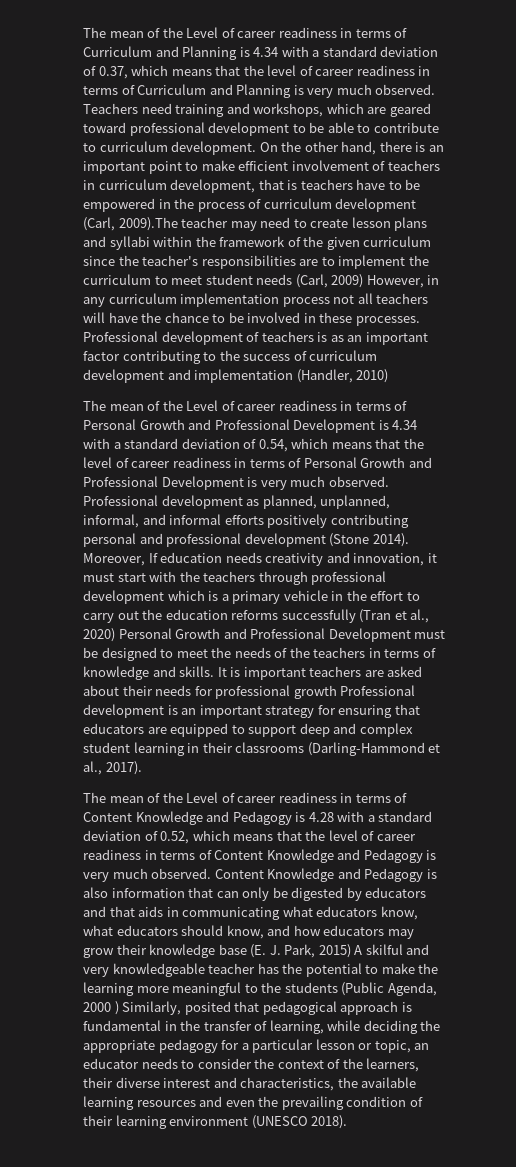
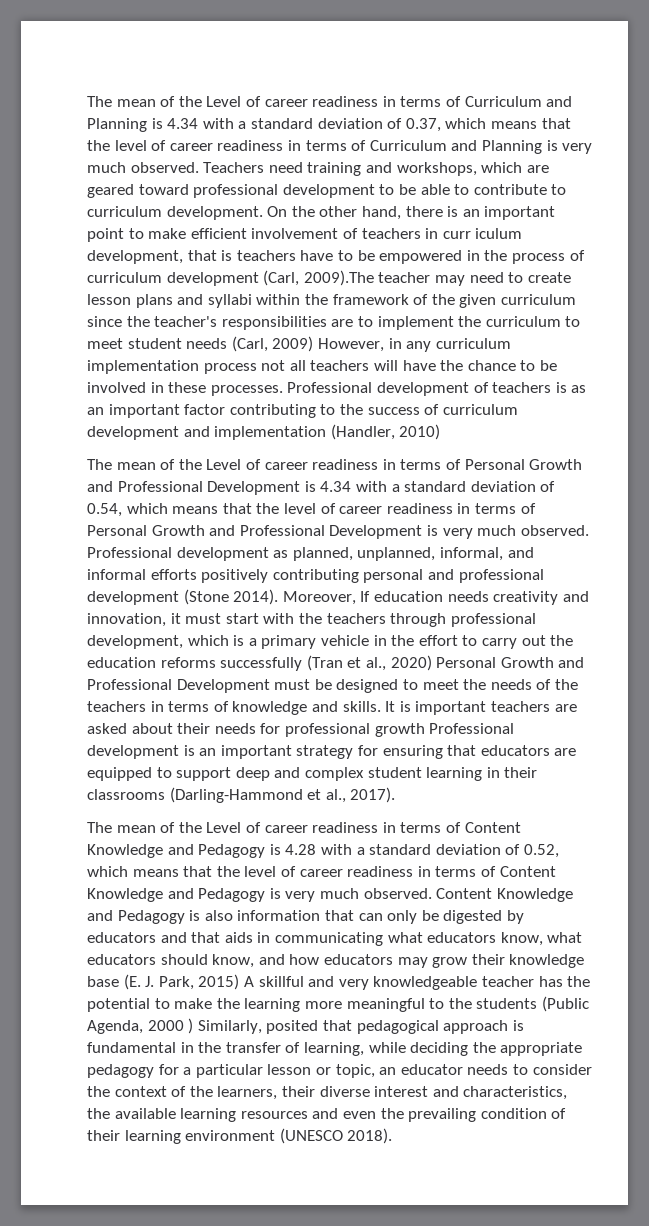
[98,179,167,190] curriculum -> [442,228,523,239] curr iculum
[83,590,165,604] development -> [87,635,184,649] development,
[365,944,403,955] skilful -> [258,976,304,987] skillful

